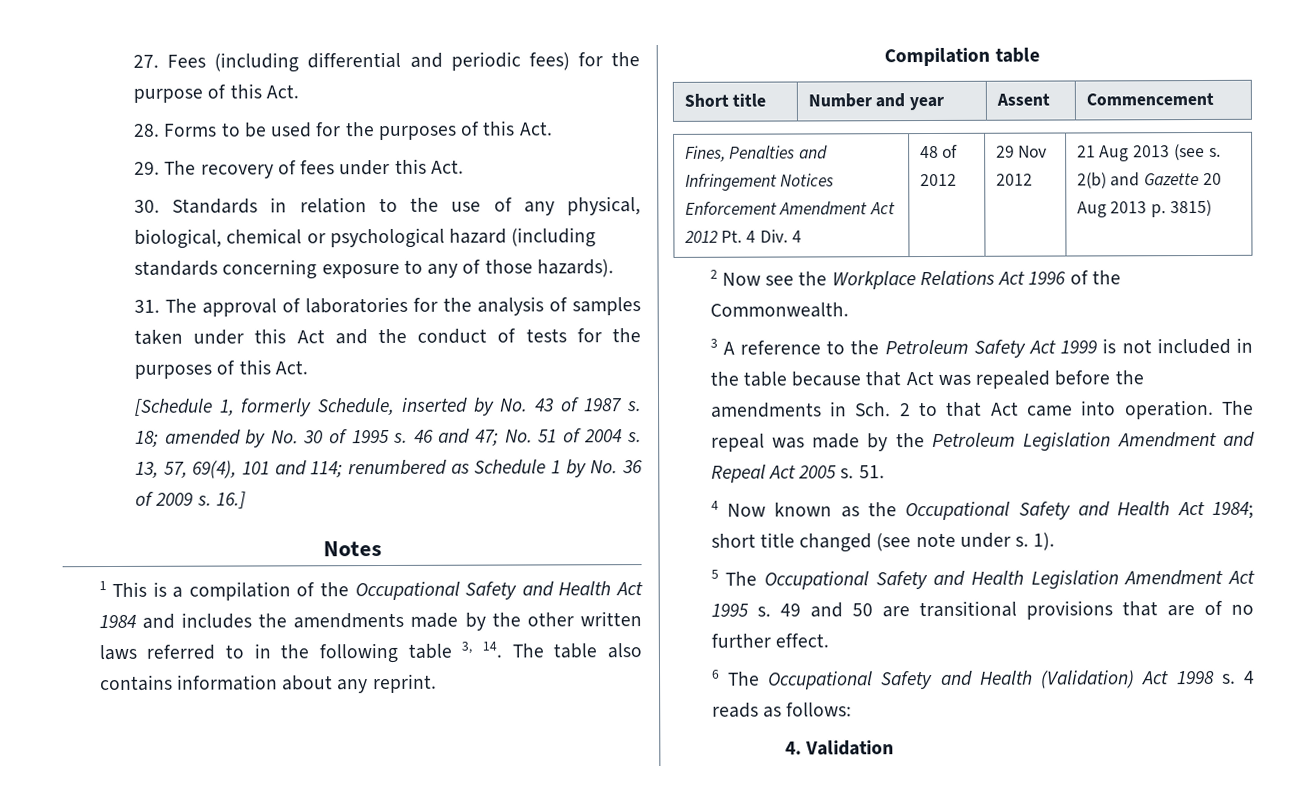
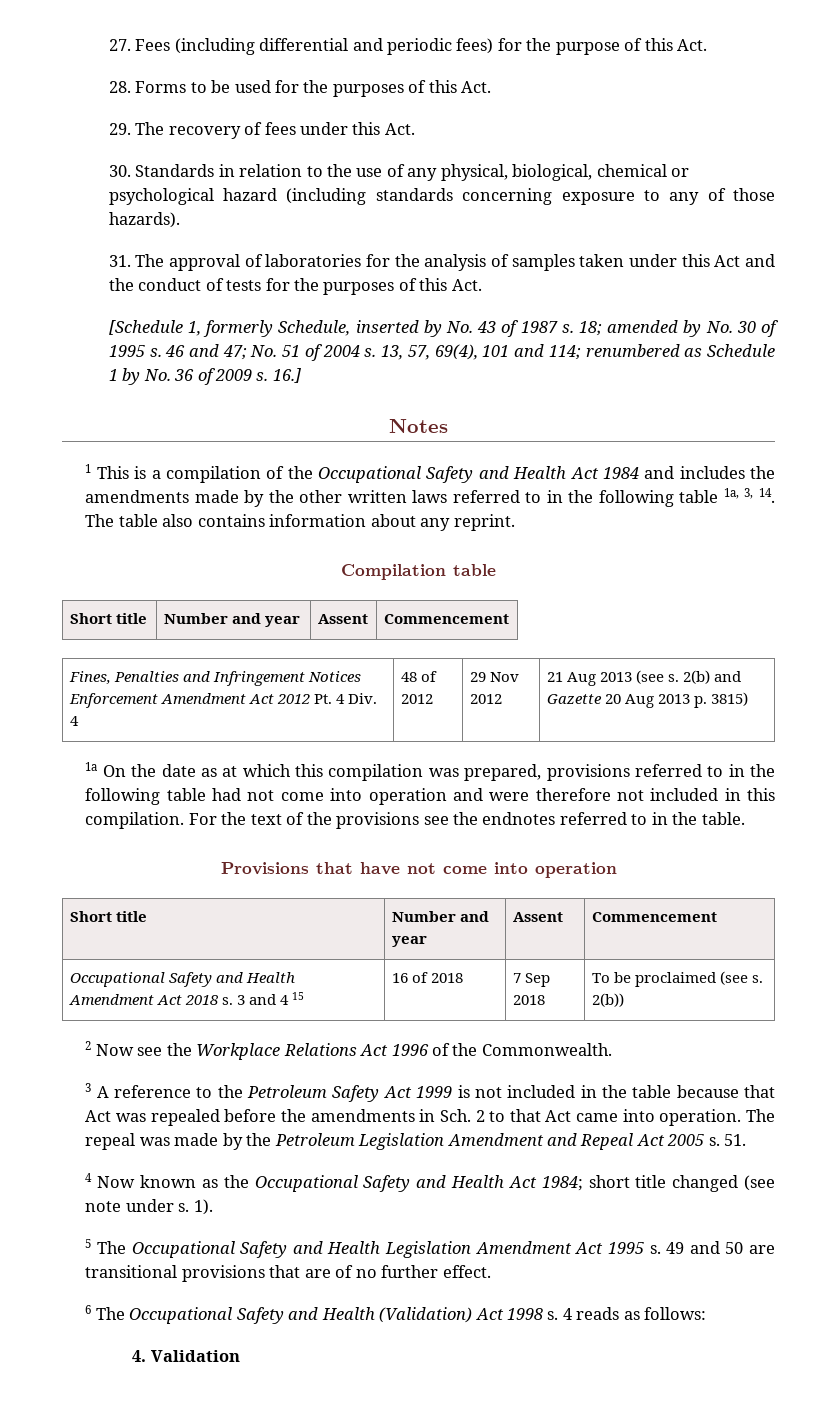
(452, 651) none -> [723,488,739,499] 1a,
(1212, 208) none -> [85,762,776,781] [85,788,775,805] [85,812,745,829] [220,862,617,878] [69,911,147,922] [391,911,489,922] [391,936,427,947] [512,912,563,922] [591,912,717,922] [69,972,295,987] [68,992,304,1005] [391,972,463,983] [512,973,550,987] [512,995,545,1005] [591,971,763,987] [591,993,624,1007] // 1a On the date as at which this compilation was prepared, provisions referred to in the following table had not come into operation and were therefore not included in this compilation. For the text of the provisions see the endnotes referred to in the table. // Provisions that have not come into operation // Short title | Number and year | Assent | Commencement // Occupational Safety and Health Amendment Act 2018 s. 3 and 4 15 | 16 of 2018 | 7 Sep 2018 | To be proclaimed (see s. 2(b))

